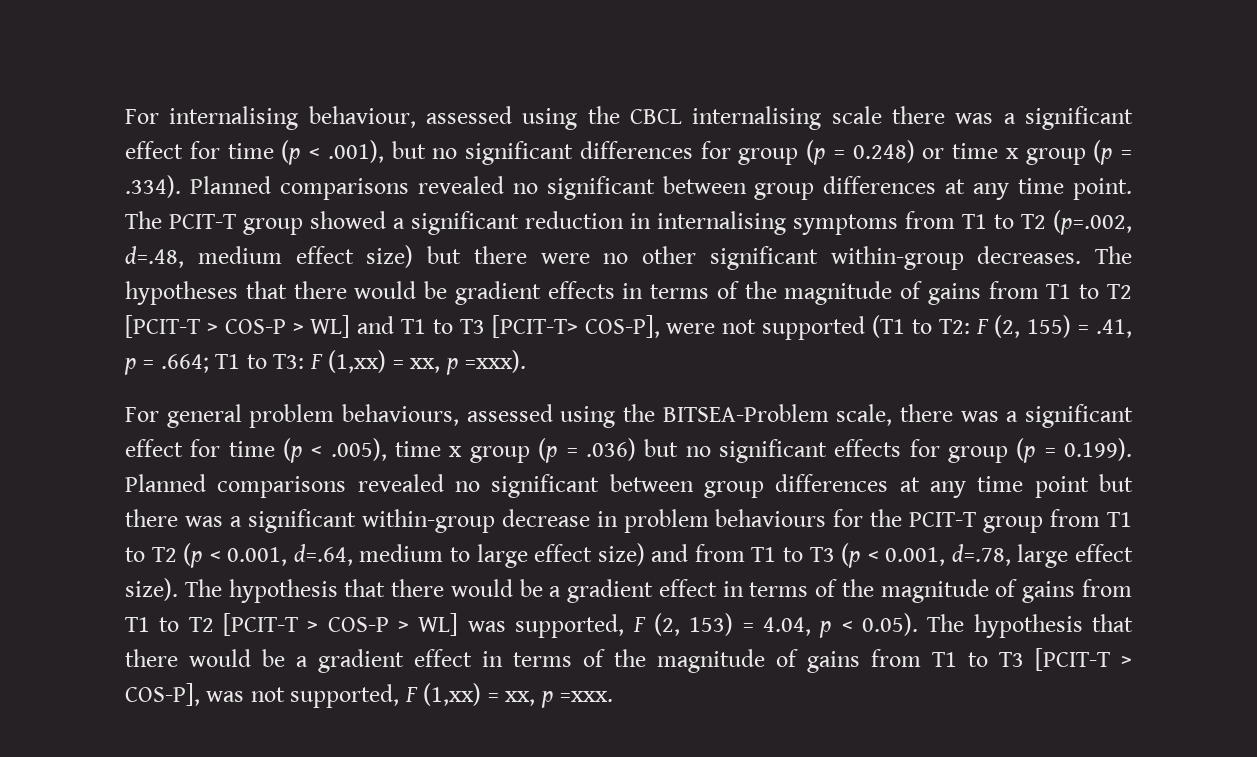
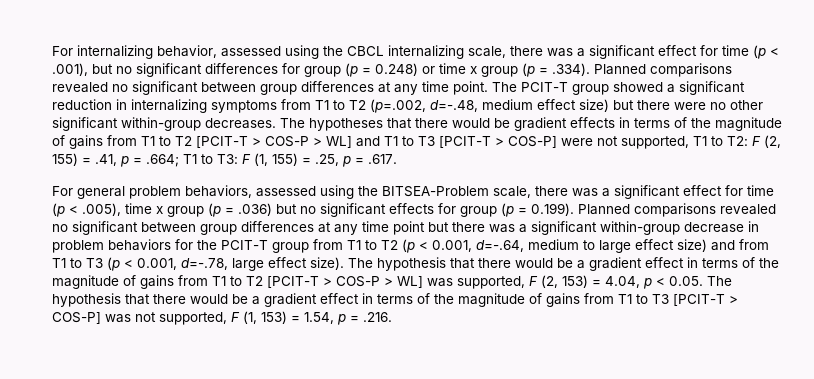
[125,106,416,130] For internalising behaviour, -> [52,45,217,59] For internalizing behavior,
[692,106,882,130] internalising scale -> [388,45,506,59] internalizing scale,
[657,211,786,235] internalising -> [131,99,207,113] internalizing
[125,246,184,268] d=.48, -> [430,100,478,112] d=-.48,
[491,315,905,340] [PCIT-T> COS-P], were not supported (T1 -> [439,136,707,149] [PCIT-T > COS-P] were not supported, T1
[328,350,527,375] (1,xx) = xx, p =xxx). -> [254,153,397,167] (1, 155) = .25, p = .617.
[342,404,459,426] behaviours, -> [185,185,252,198] behaviors,
[715,509,827,527] behaviours -> [108,239,171,251] behaviors
[293,544,353,566] d=.64, -> [476,240,524,252] d=-.64,
[951,544,1011,566] d=.78, -> [181,258,228,270] d=-.78,
[861,613,918,636] 0.05). -> [669,276,703,286] 0.05.
[125,683,200,706] COS-P], -> [52,312,101,324] COS-P]
[423,683,614,708] (1,xx) = xx, p =xxx. -> [243,311,392,325] (1, 153) = 1.54, p = .216.

